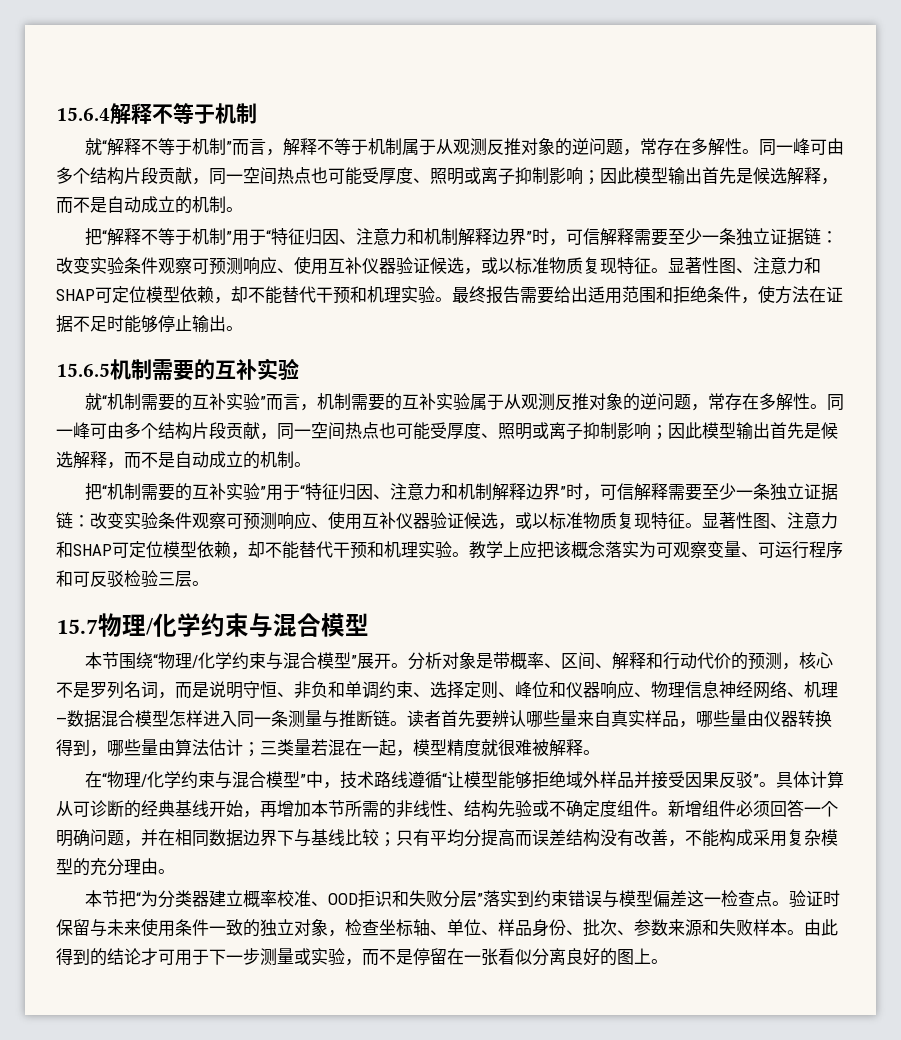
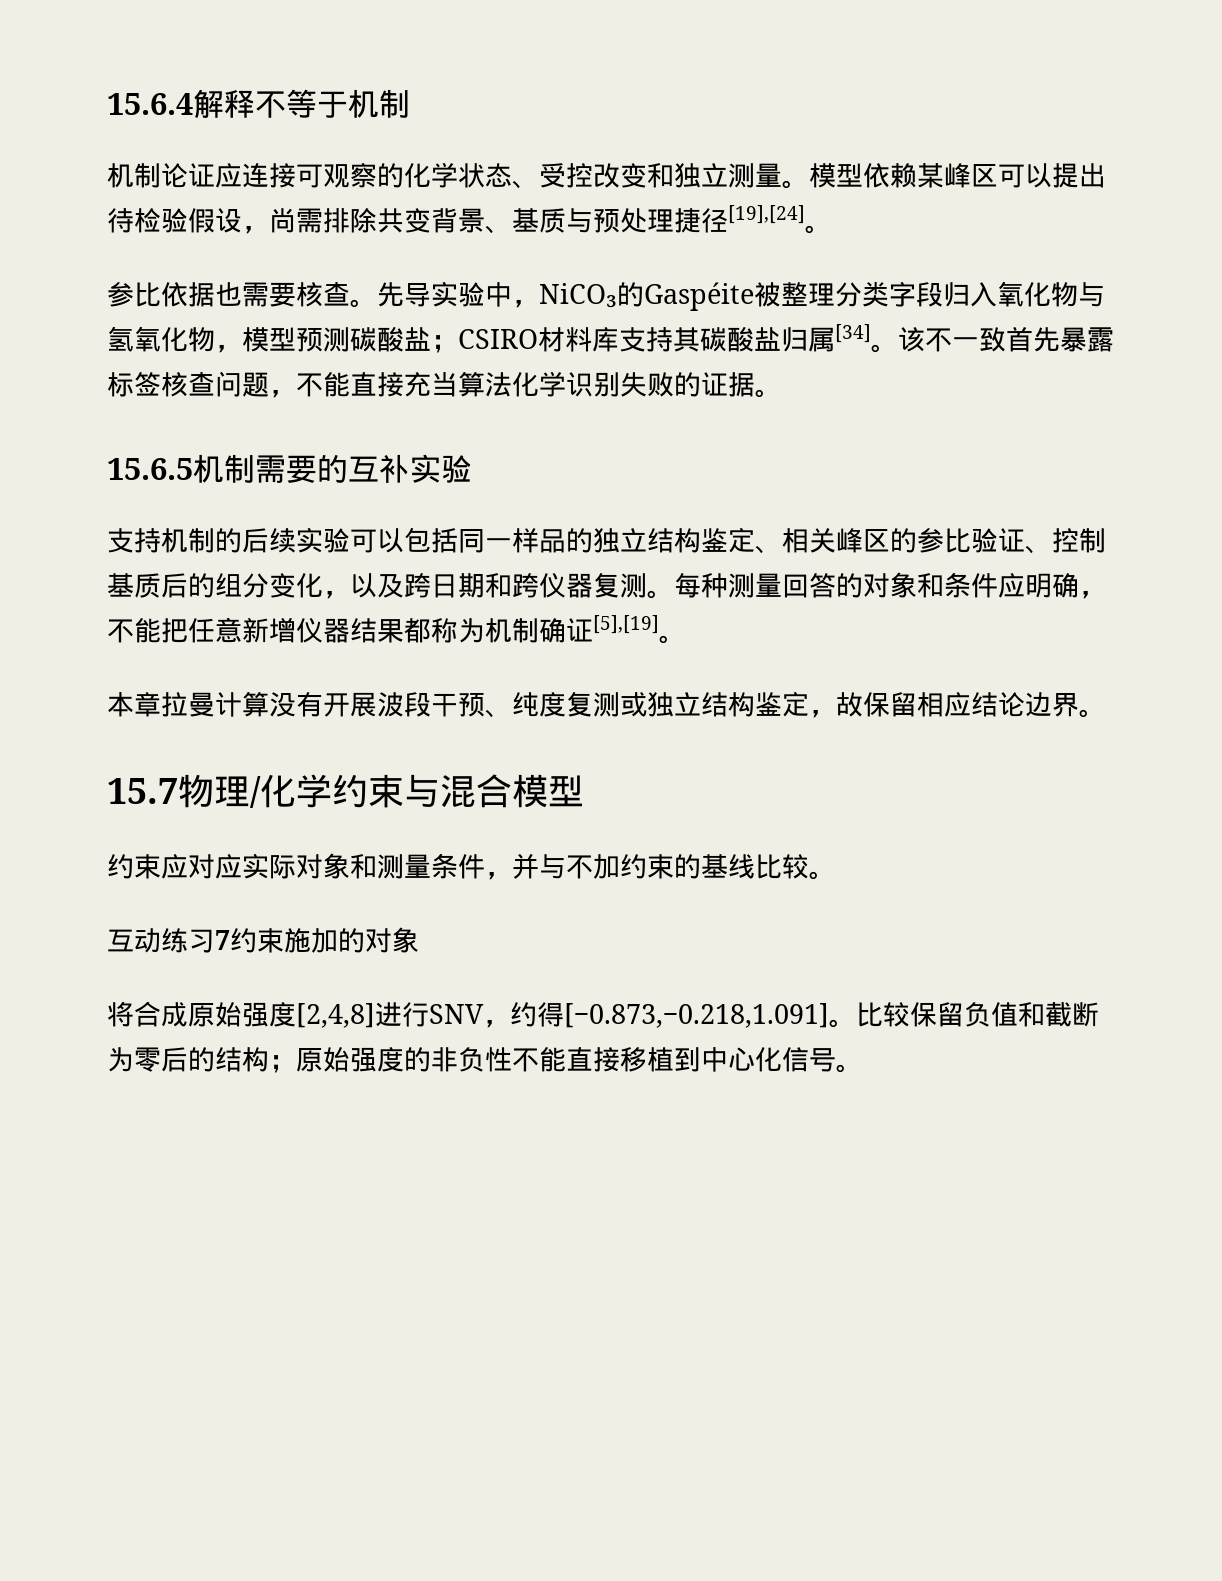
[85,138,845,156] [56,167,838,185] [56,196,243,214] [85,228,839,246] [56,256,821,275] [56,285,843,304] [56,315,226,333] 就“解释不等于机制”而言，解释不等于机制属于从观测反推对象的逆问题，常存在多解性。同一峰可由多个结构片段贡献，同一空间热点也可能受厚度、照明或离子抑制影响；因此模型输出首先是候选解释，而不是自动成立的机制。 // 把“解释不等于机制”用于“特征归因、注意力和机制解释边界”时，可信解释需要至少一条独立证据链：改变实验条件观察可预测响应、使用互补仪器验证候选，或以标准物质复现特征。显著性图、注意力和SHAP可定位模型依赖，却不能替代干预和机理实验。最终报告需要给出适用范围和拒绝条件，使方法在证据不足时能够停止输出 -> [107,162,1106,189] [107,205,805,234] [805,225,832,234] [107,281,1105,311] [107,324,871,353] [871,327,1114,353] [107,371,755,398] 机制论证应连接可观察的化学状态、受控改变和独立测量。模型依赖某峰区可以提出待检验假设，尚需排除共变背景、基质与预处理捷径[19],[24]。 // 参比依据也需要核查。先导实验中，NiCO₃的Gaspéite被整理分类字段归入氧化物与氢氧化物，模型预测碳酸盐；CSIRO材料库支持其碳酸盐归属[34]。该不一致首先暴露标签核查问题，不能直接充当算法化学识别失败的证据
[85,393,845,411] [56,422,838,440] [56,451,311,469] [85,483,839,501] [56,511,838,530] [56,541,843,559] [56,570,192,588] 就“机制需要的互补实验”而言，机制需要的互补实验属于从观测反推对象的逆问题，常存在多解性。同一峰可由多个结构片段贡献，同一空间热点也可能受厚度、照明或离子抑制影响；因此模型输出首先是候选解释，而不是自动成立的机制。 // 把“机制需要的互补实验”用于“特征归因、注意力和机制解释边界”时，可信解释需要至少一条独立证据链：改变实验条件观察可预测响应、使用互补仪器验证候选，或以标准物质复现特征。显著性图、注意力和SHAP可定位模型依赖，却不能替代干预和机理实验。教学上应把该概念落实为可观察变量、可运行程序和可反驳检验三层 -> [107,527,1106,554] [107,572,1106,599] [107,615,659,643] [659,635,686,644] [107,691,1079,718] 支持机制的后续实验可以包括同一样品的独立结构鉴定、相关峰区的参比验证、控制基质后的组分变化，以及跨日期和跨仪器复测。每种测量回答的对象和条件应明确，不能把任意新增仪器结果都称为机制确证[5],[19]。 // 本章拉曼计算没有开展波段干预、纯度复测或独立结构鉴定，故保留相应结论边界
[85,652,834,670] [56,681,838,699] [56,710,832,728] [56,739,600,757] [85,771,845,789] [56,799,838,818] [56,829,838,847] [56,858,175,876] [85,890,841,908] [56,918,838,937] [56,948,651,966] 本节围绕“物理/化学约束与混合模型”展开。分析对象是带概率、区间、解释和行动代价的预测，核心不是罗列名词，而是说明守恒、非负和单调约束、选择定则、峰位和仪器响应、物理信息神经网络、机理—数据混合模型怎样进入同一条测量与推断链。读者首先要辨认哪些量来自真实样品，哪些量由仪器转换得到，哪些量由算法估计；三类量若混在一起，模型精度就很难被解释。 // 在“物理/化学约束与混合模型”中，技术路线遵循“让模型能够拒绝域外样品并接受因果反驳”。具体计算从可诊断的经典基线开始，再增加本节所需的非线性、结构先验或不确定度组件。新增组件必须回答一个明确问题，并在相同数据边界下与基线比较；只有平均分提高而误差结构没有改善，不能构成采用复杂模型的充分理由。 // 本节把“为分类器建立概率校准、OOD拒识和失败分层”落实到约束错误与模型偏差这一检查点。验证时保留与未来使用条件一致的独立对象，检查坐标轴、单位、样品身份、批次、参数来源和失败样本。由此得到的结论才可用于下一步测量或实验，而不是停留在一张看似分离良好的图上 -> [107,853,836,880] [107,927,419,953] [107,1001,1099,1028] [107,1047,836,1073] 约束应对应实际对象和测量条件，并与不加约束的基线比较。 // 互动练习7约束施加的对象 // 将合成原始强度[2,4,8]进行SNV，约得[−0.873,−0.218,1.091]。比较保留负值和截断为零后的结构；原始强度的非负性不能直接移植到中心化信号

